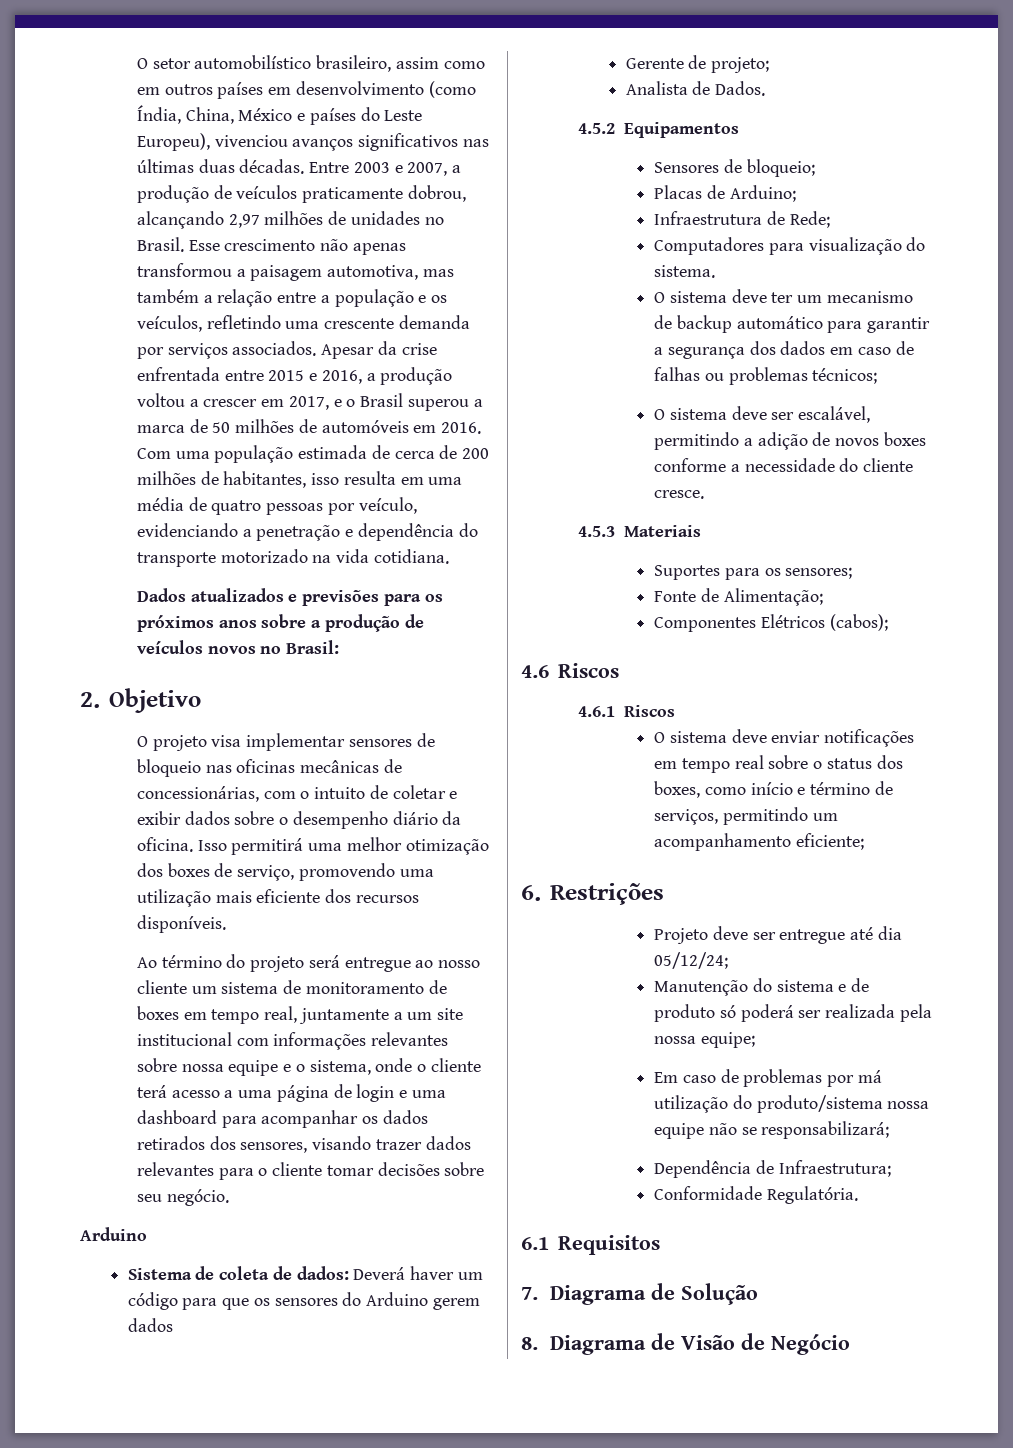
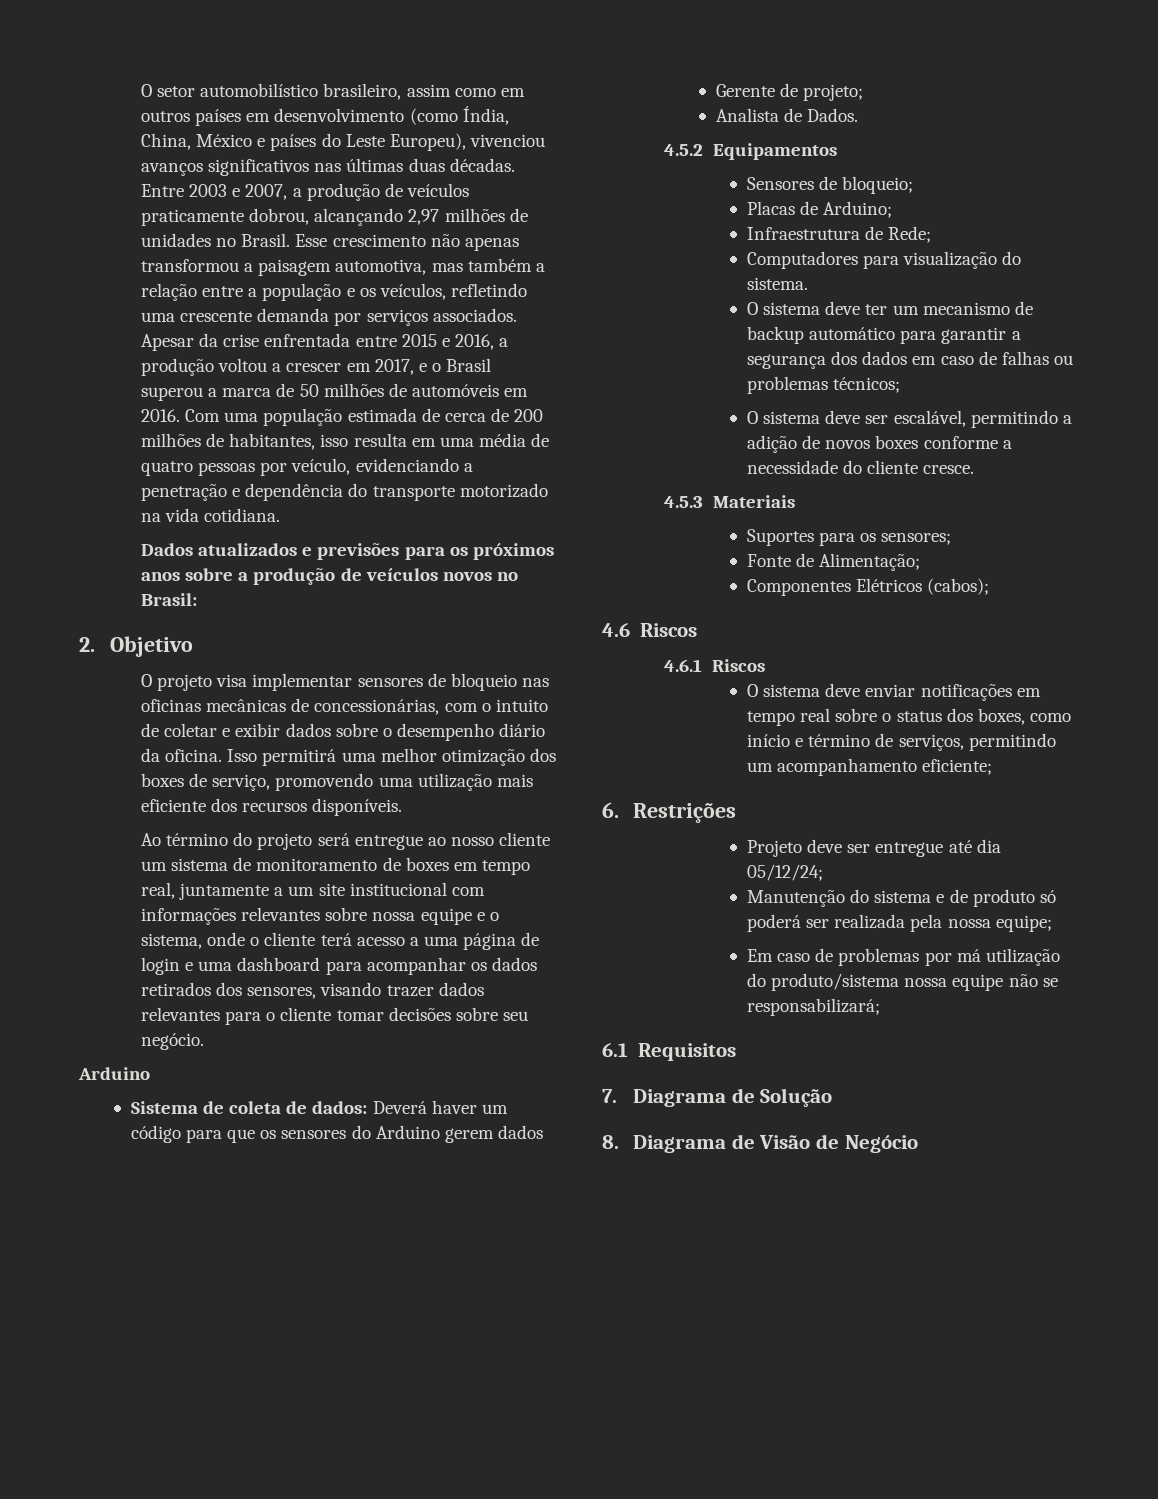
[654,1160,891,1178] [654,1186,858,1204] // Dependência de Infraestrutura; // Conformidade Regulatória. -> (881, 1007) none

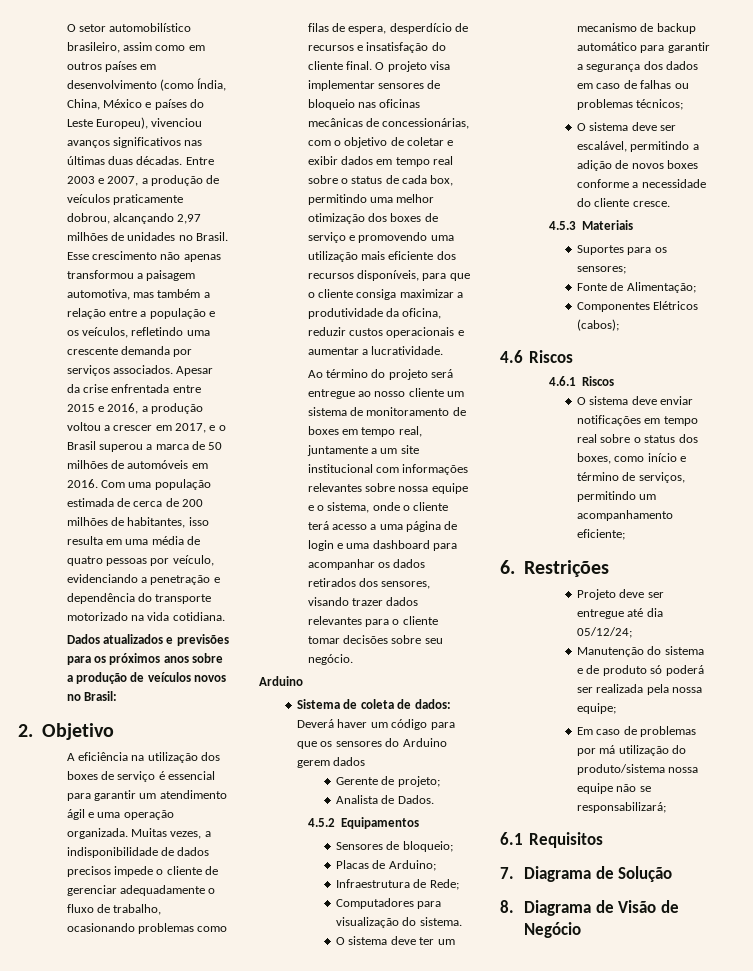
(194, 646) none -> [66,752,221,763] [66,771,216,782] [66,790,227,801] [66,809,174,820] [66,828,211,839] [66,847,210,858] [66,866,219,877] [66,885,216,896] [66,904,162,915] [66,923,228,934] [307,23,469,34] [307,42,446,53] [307,61,372,70] A eficiência na utilização dos boxes de serviço é essencial para garantir um atendimento ágil e uma operação organizada. Muitas vezes, a indisponibilidade de dados precisos impede o cliente de gerenciar adequadamente o fluxo de trabalho, ocasionando problemas como filas de espera, desperdício de recursos e insatisfação do cliente final.
[495,699,548,712] intuito -> [344,137,388,148] objetivo
[335,723,546,741] [141,748,337,766] sobre o desempenho diário da oficina. Isso permitirá -> [376,156,454,167] [307,175,454,186] [307,194,367,205] em tempo real sobre o status de cada box, permitindo
[212,774,271,791] serviço, -> [307,232,355,243] serviço e
[312,798,403,816] disponíveis. -> [356,270,470,281] [307,289,464,300] [307,308,442,319] [307,327,464,338] [307,346,444,355] disponíveis, para que o cliente consiga maximizar a produtividade da oficina, reduzir custos operacionais e aumentar a lucratividade.

